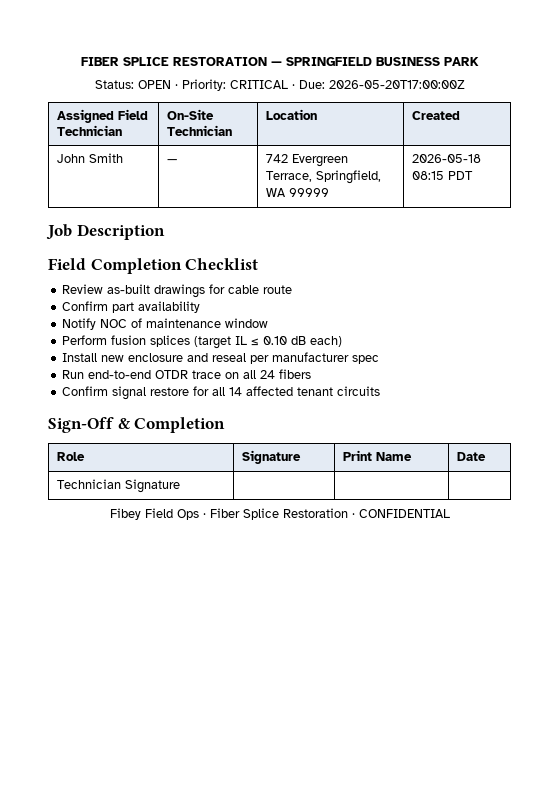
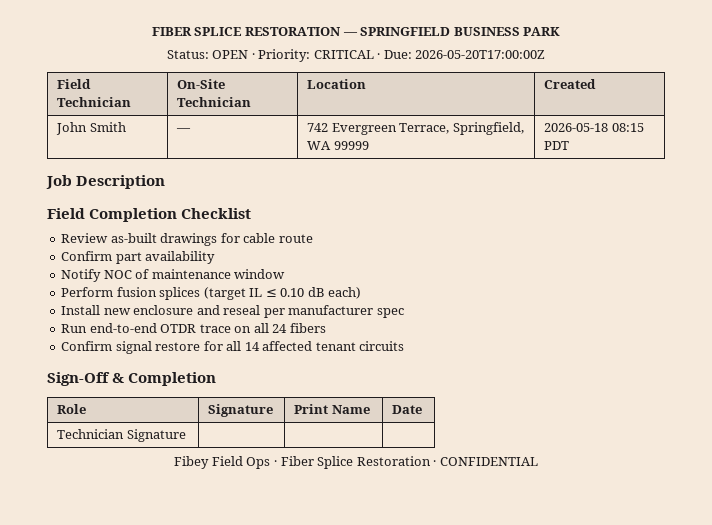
[57,109,115,123] Assigned -> (546, 54) none

